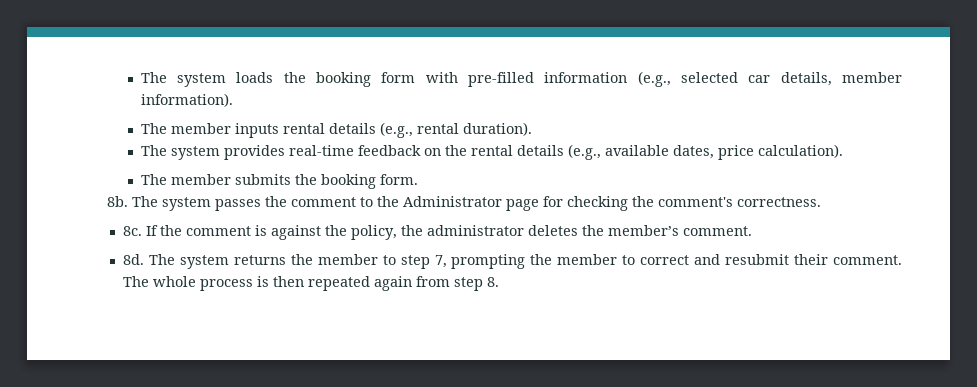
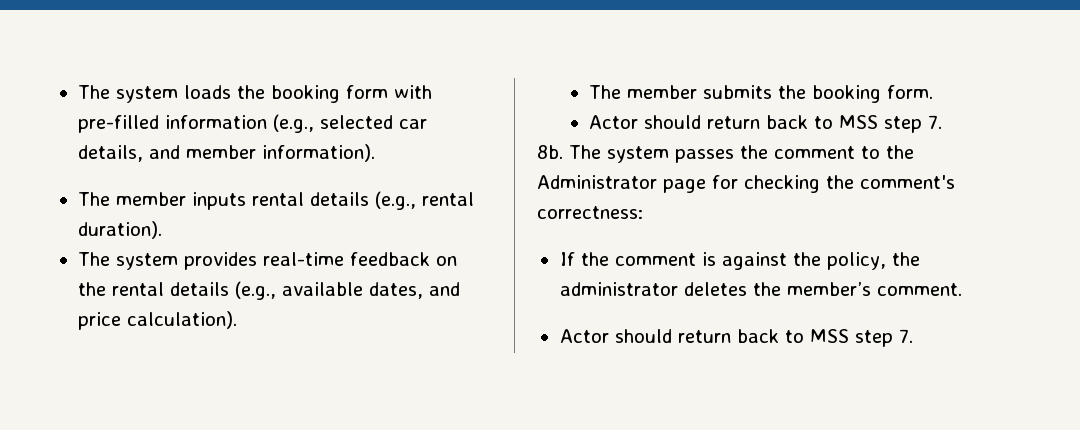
(832, 79) none -> [149,145,181,159] and
(714, 152) none -> [429,282,461,296] and
(418, 179) none -> [589,115,943,133] // Actor should return back to MSS step 7.
[737,197,821,207] [122,226,142,236] correctness. // 8c. -> [537,206,643,219] correctness: //
[122,254,903,269] [122,276,499,291] 8d. The system returns the member to step 7, prompting the member to correct and resubmit their comment. The whole process is then repeated again from step 8. -> [559,329,913,347] Actor should return back to MSS step 7.

